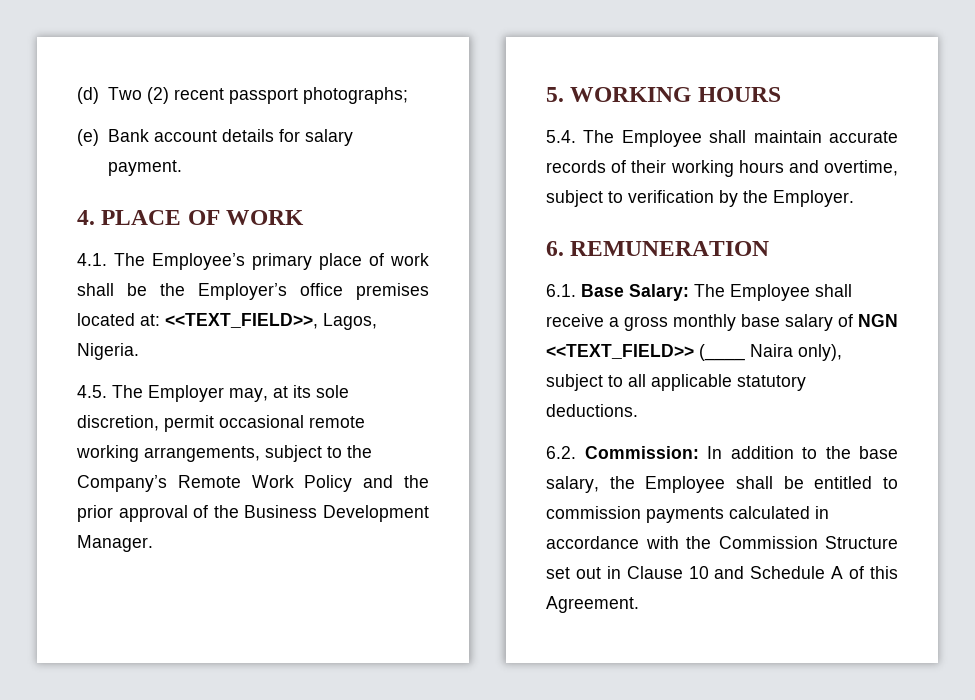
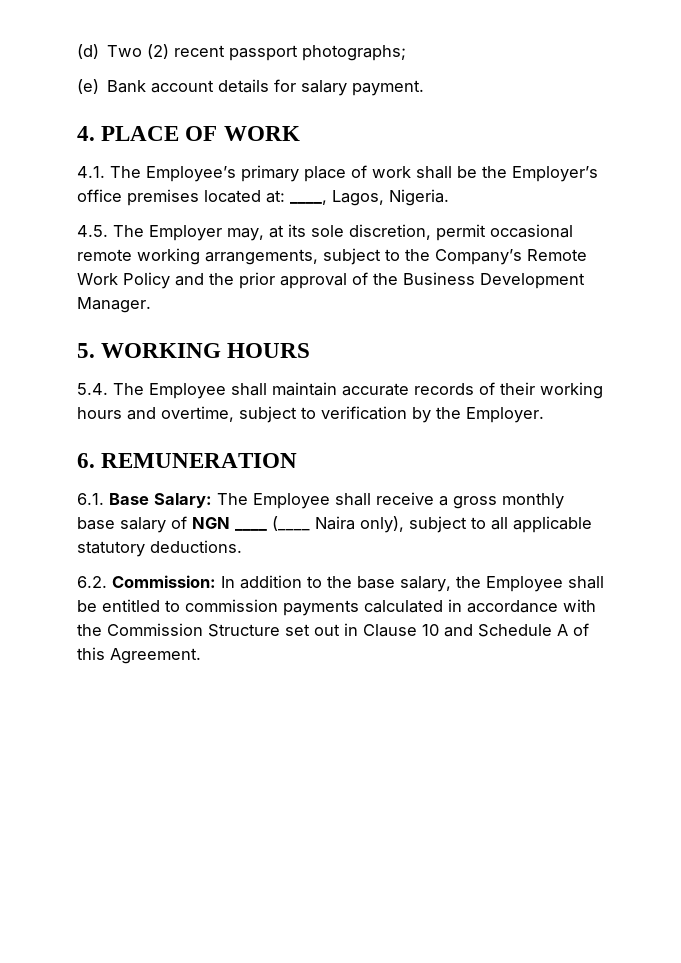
[165,313,318,329] <<TEXT_FIELD>>, -> [290,200,327,205] ____,
[546,344,694,359] <<TEXT_FIELD>> -> [235,529,267,531] ____

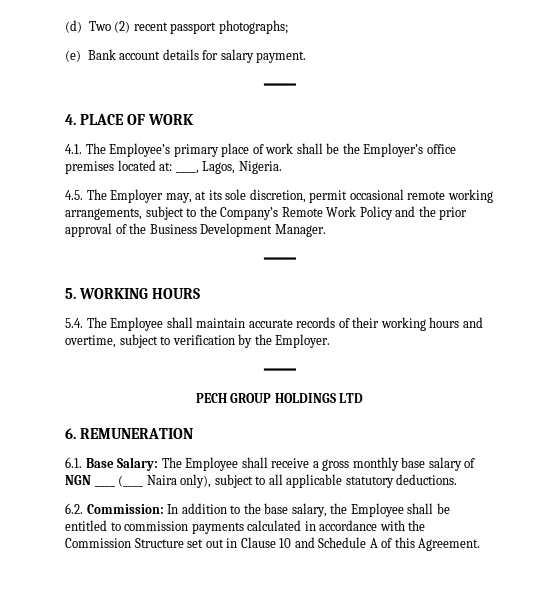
(425, 88) none -> [262,83,296,89] // ━━━━
(151, 305) none -> [262,257,296,263] // ━━━━
(544, 415) none -> [262,368,296,374] [195,393,364,403] // ━━━━ // PECH GROUP HOLDINGS LTD

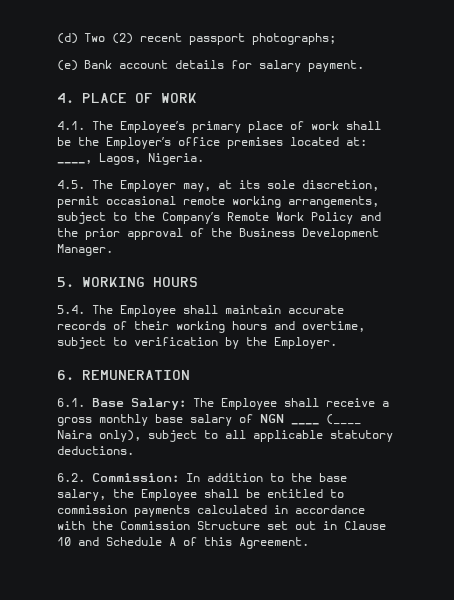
[262,83,296,89] // ━━━━ -> (364, 66) none
[262,257,296,263] // ━━━━ -> (113, 250) none
[262,368,296,374] [195,393,364,403] // ━━━━ // PECH GROUP HOLDINGS LTD -> (337, 343) none

